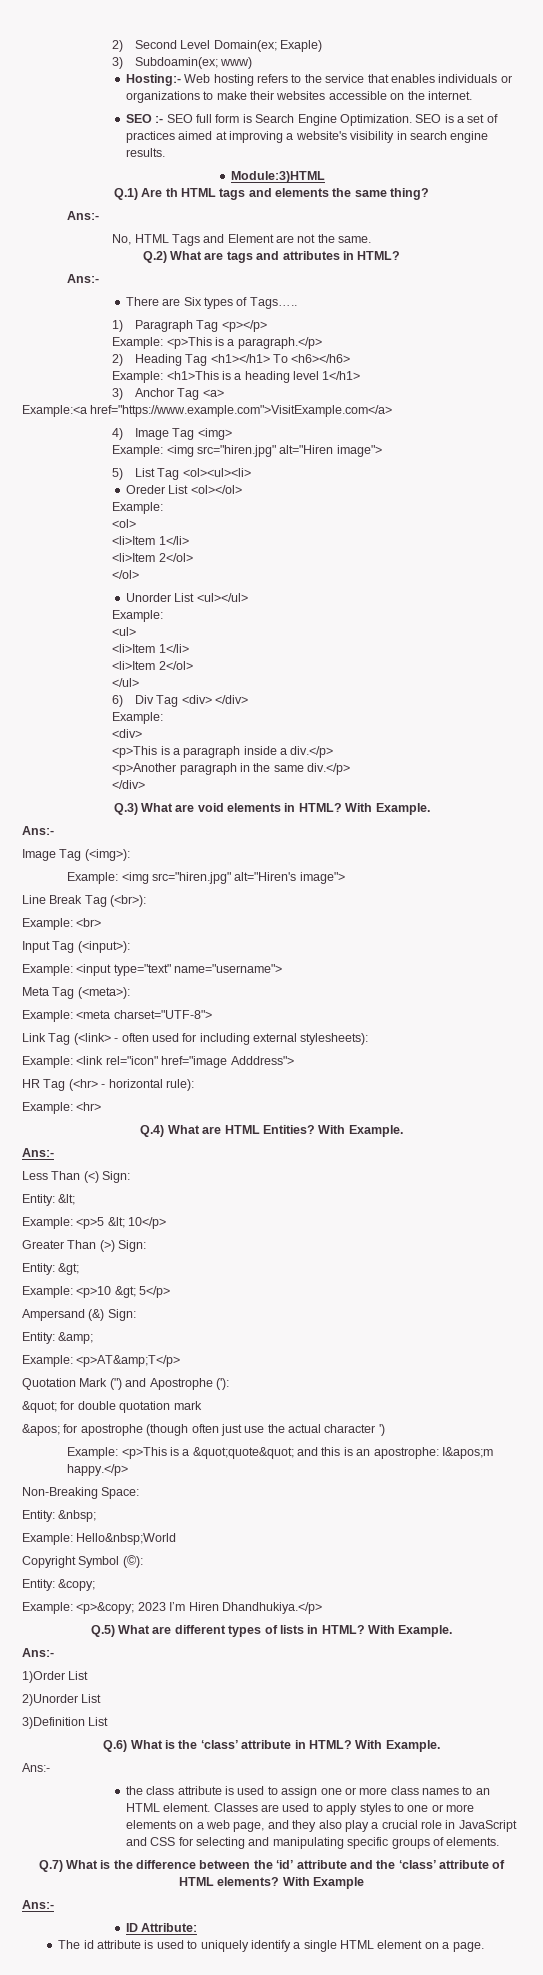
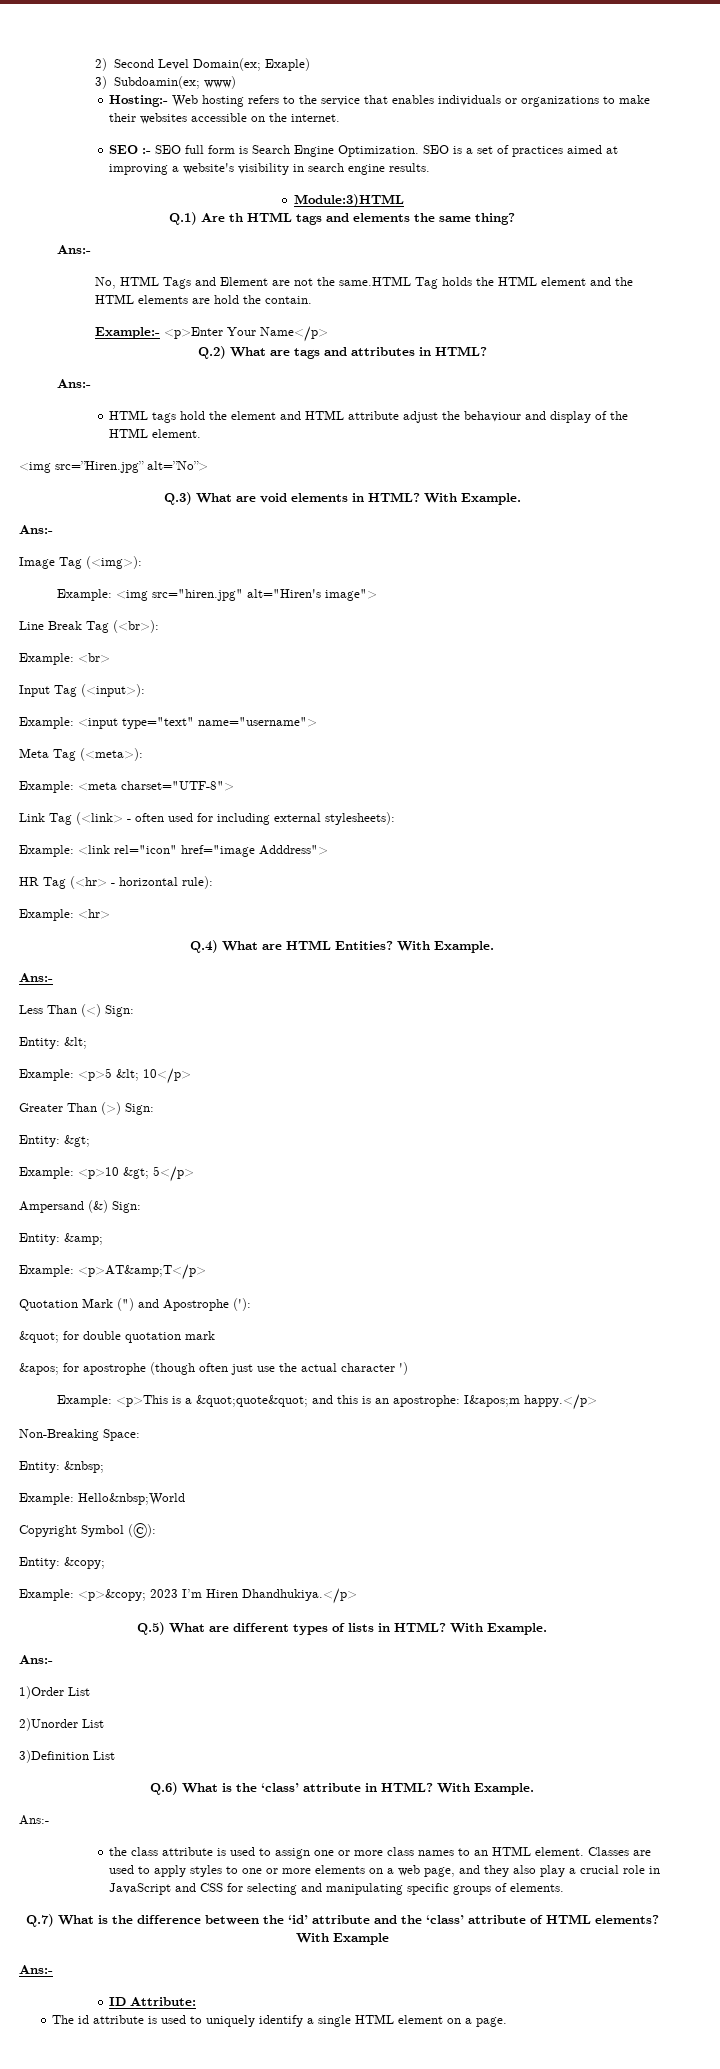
[338,236,372,243] same. -> [338,276,633,289] [94,294,312,304] [94,326,328,342] same.HTML Tag holds the HTML element and the HTML elements are hold the contain. // Example:- <p>Enter Your Name</p>
[125,297,297,309] [112,320,267,332] [112,337,322,349] [112,354,351,366] [112,371,361,383] [112,388,224,400] [22,405,393,417] [112,428,232,440] [112,445,382,457] [112,468,251,480] [125,485,242,494] [112,502,164,514] [112,519,137,528] [112,536,189,545] [112,553,193,562] [112,570,140,579] [125,593,248,602] [112,610,164,622] [112,627,137,636] [112,644,189,653] [112,661,193,670] [112,678,140,687] [112,695,248,707] [112,712,164,724] [112,729,143,738] [112,746,334,758] [112,763,351,775] [112,780,146,789] There are Six types of Tags….. // 1) Paragraph Tag <p></p> // Example: <p>This is a paragraph.</p> // 2) Heading Tag <h1></h1> To <h6></h6> // Example: <h1>This is a heading level 1</h1> // 3) Anchor Tag <a> // Example:<a href="https://www.example.com">VisitExample.com</a> // 4) Image Tag <img> // Example: <img src="hiren.jpg" alt="Hiren image"> // 5) List Tag <ol><ul><li> // Oreder List <ol></ol> // Example: // <ol> // <li>Item 1</li> // <li>Item 2</ol> // </ol> // Unorder List <ul></ul> // Example: // <ul> // <li>Item 1</li> // <li>Item 2</ol> // </ul> // 6) Div Tag <div> </div> // Example: // <div> // <p>This is a paragraph inside a div.</p> // <p>Another paragraph in the same div.</p> // </div> -> [109,410,629,423] [109,428,202,438] [19,461,208,473] HTML tags hold the element and HTML attribute adjust the behaviour and display of the HTML element. // <img src=”Hiren.jpg” alt=”No”>

